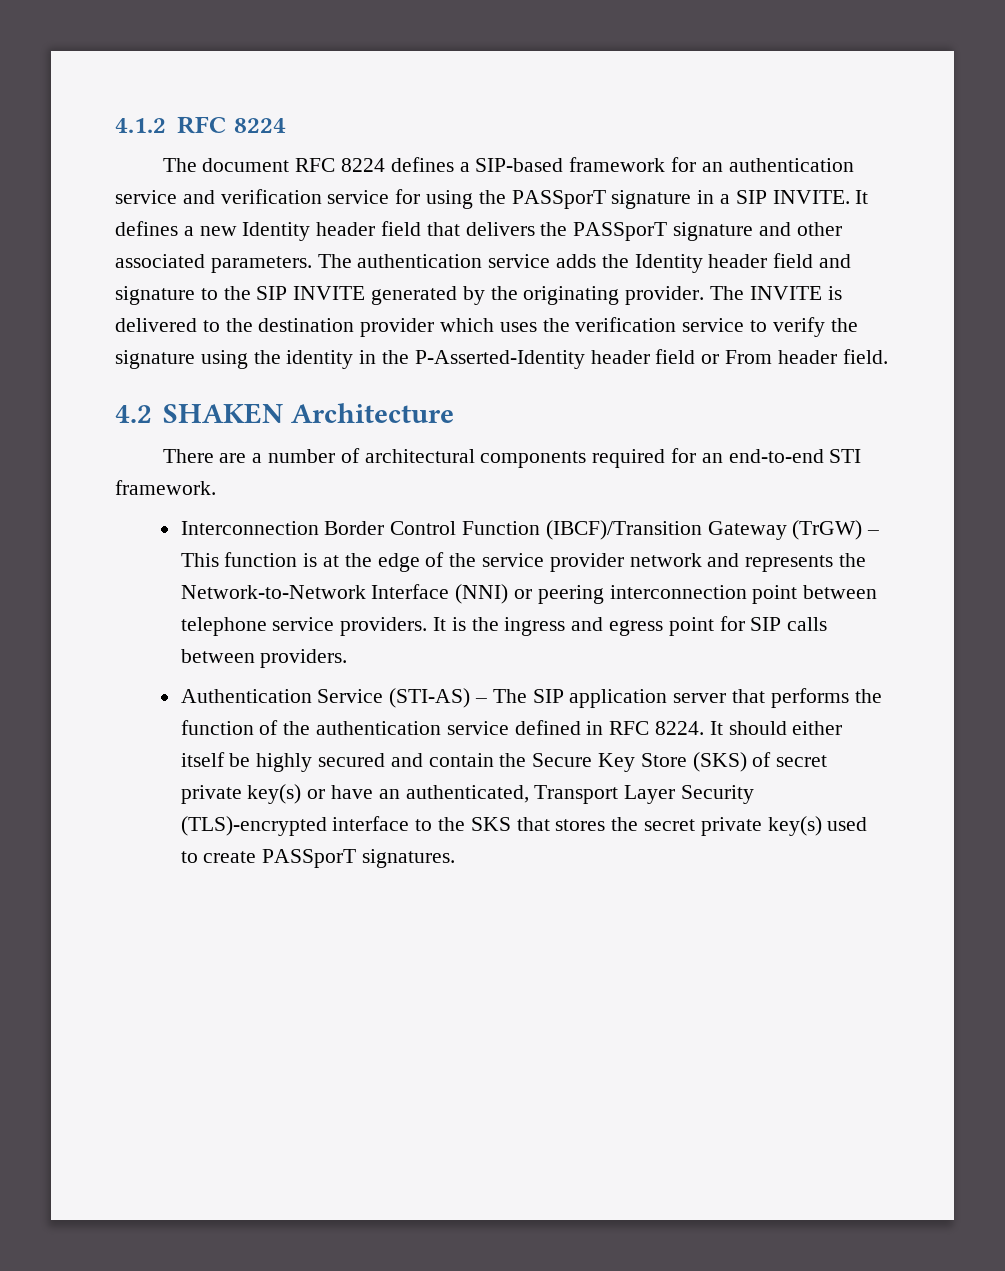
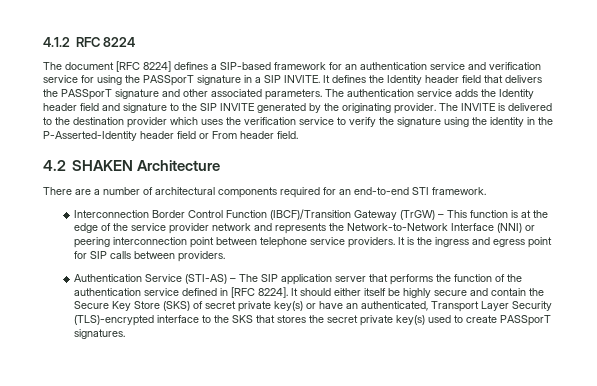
[295,158,385,172] RFC 8224 -> [116,61,171,72] [RFC 8224]
[183,226,237,236] a new -> [369,75,384,83] the
[609,721,705,735] RFC 8224. -> [230,287,288,298] [RFC 8224].
[317,753,385,767] secured -> [433,290,467,296] secure

